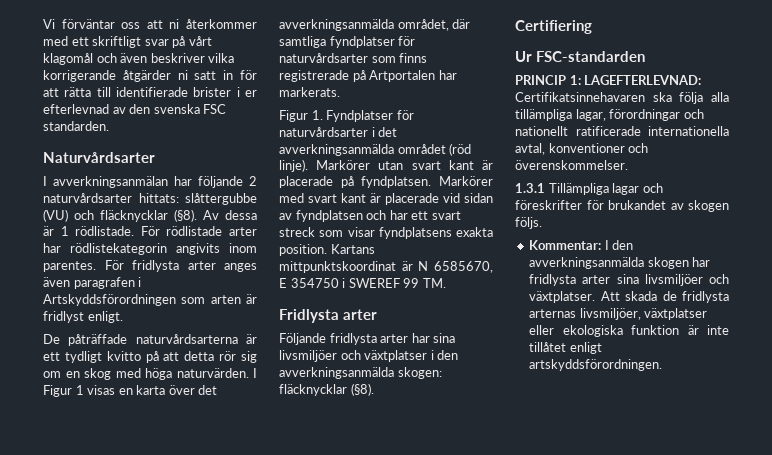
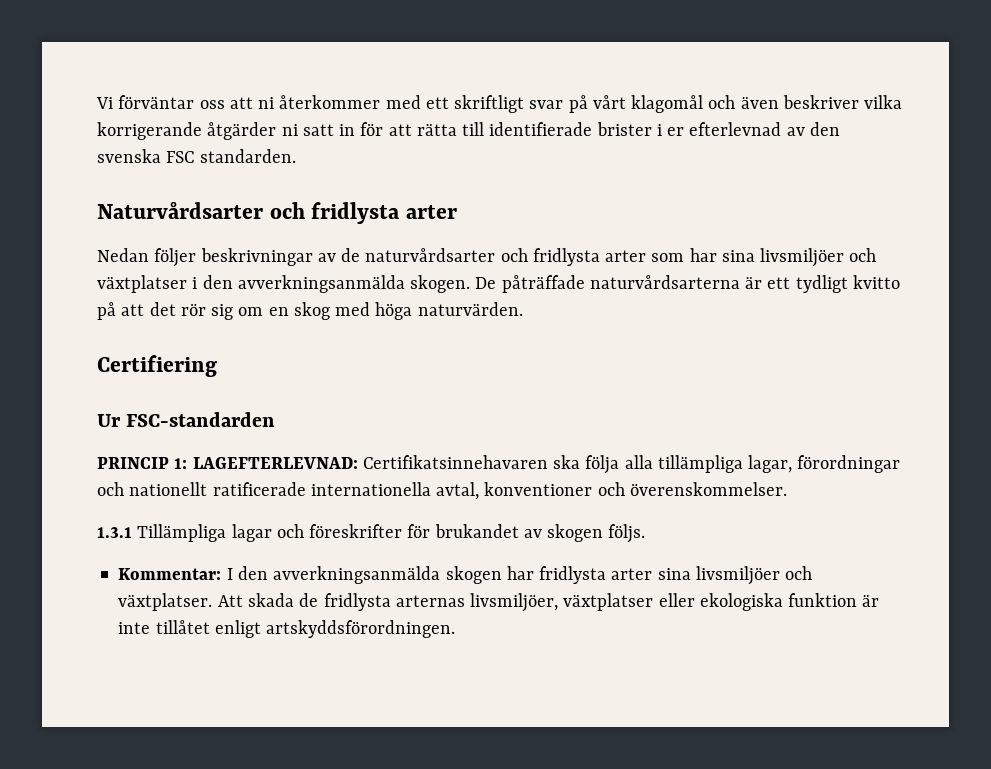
[43,176,257,188] [43,193,257,205] [43,209,257,222] [43,226,257,236] [43,243,257,255] [43,260,257,272] [43,277,142,289] [43,294,257,306] [43,311,123,323] // I avverkningsanmälan har följande 2 naturvårdsarter hittats: slåttergubbe (VU) och fläcknycklar (§8). Av dessa är 1 rödlistade. För rödlistade arter har rödlistekategorin angivits inom parentes. För fridlysta arter anges även paragrafen i Artskyddsförordningen som arten är fridlyst enligt. // -> [269,202,457,224] [97,248,877,267] [97,275,471,293] och fridlysta arter // Nedan följer beskrivningar av de naturvårdsarter och fridlysta arter som har sina livsmiljöer och växtplatser i den avverkningsanmälda skogen.
[184,351,215,361] detta -> [149,302,176,316] det
[253,368,257,378] [43,385,218,397] [279,19,471,31] [279,36,416,48] [279,53,428,63] [279,70,457,82] [279,87,340,97] [279,110,414,122] [279,127,398,137] [279,143,472,156] [279,159,493,172] [279,176,493,188] [279,193,493,205] [279,210,461,222] [279,227,493,239] [279,244,375,256] [279,261,493,273] [279,278,446,288] [279,309,378,323] [279,333,456,345] [279,350,459,362] [279,367,442,379] [279,383,374,396] I Figur 1 visas en karta över det avverkningsanmälda området, där samtliga fyndplatser för naturvårdsarter som finns registrerade på Artportalen har markerats. // Figur 1. Fyndplatser för naturvårdsarter i det avverkningsanmälda området (röd linje). Markörer utan svart kant är placerade på fyndplatsen. Markörer med svart kant är placerade vid sidan av fyndplatsen och har ett svart streck som visar fyndplatsens exakta position. Kartans mittpunktskoordinat är N 6585670, E 354750 i SWEREF 99 TM. // Fridlysta arter // Följande fridlysta arter har sina livsmiljöer och växtplatser i den avverkningsanmälda skogen: fläcknycklar (§8). -> (523, 309) none

